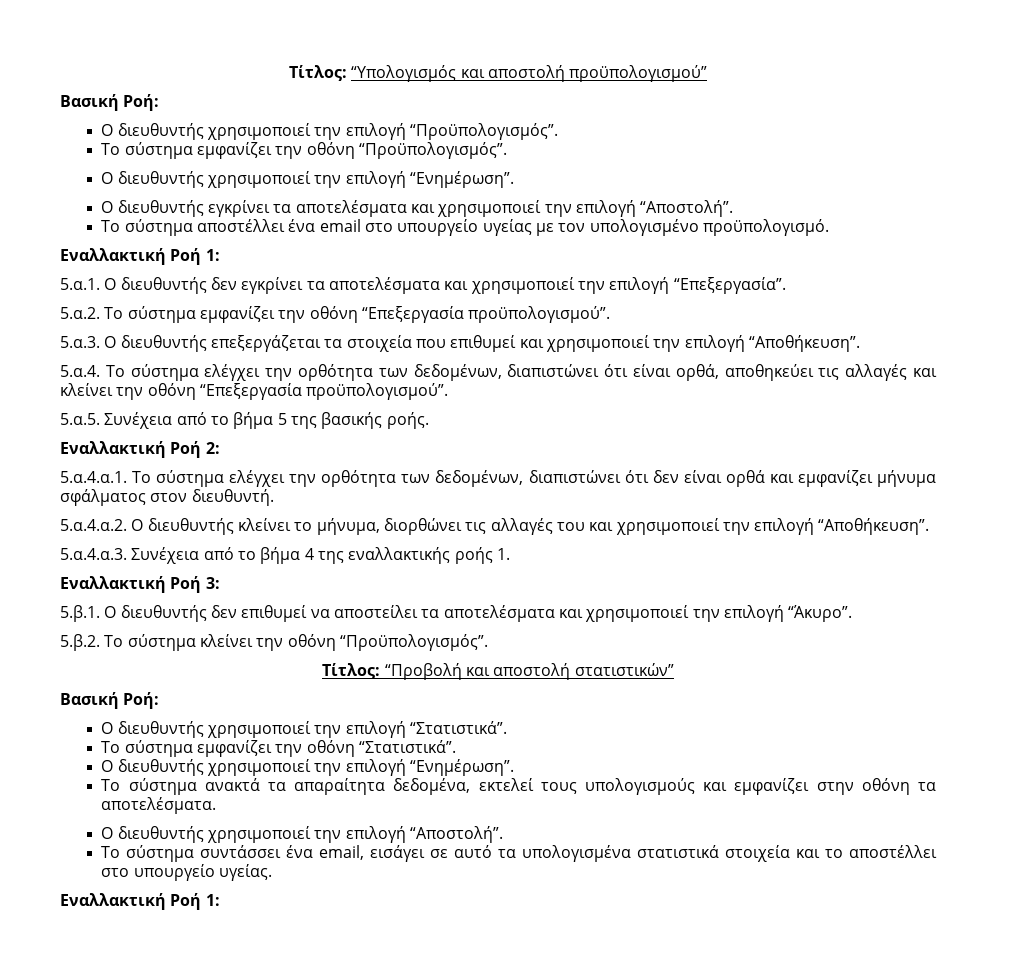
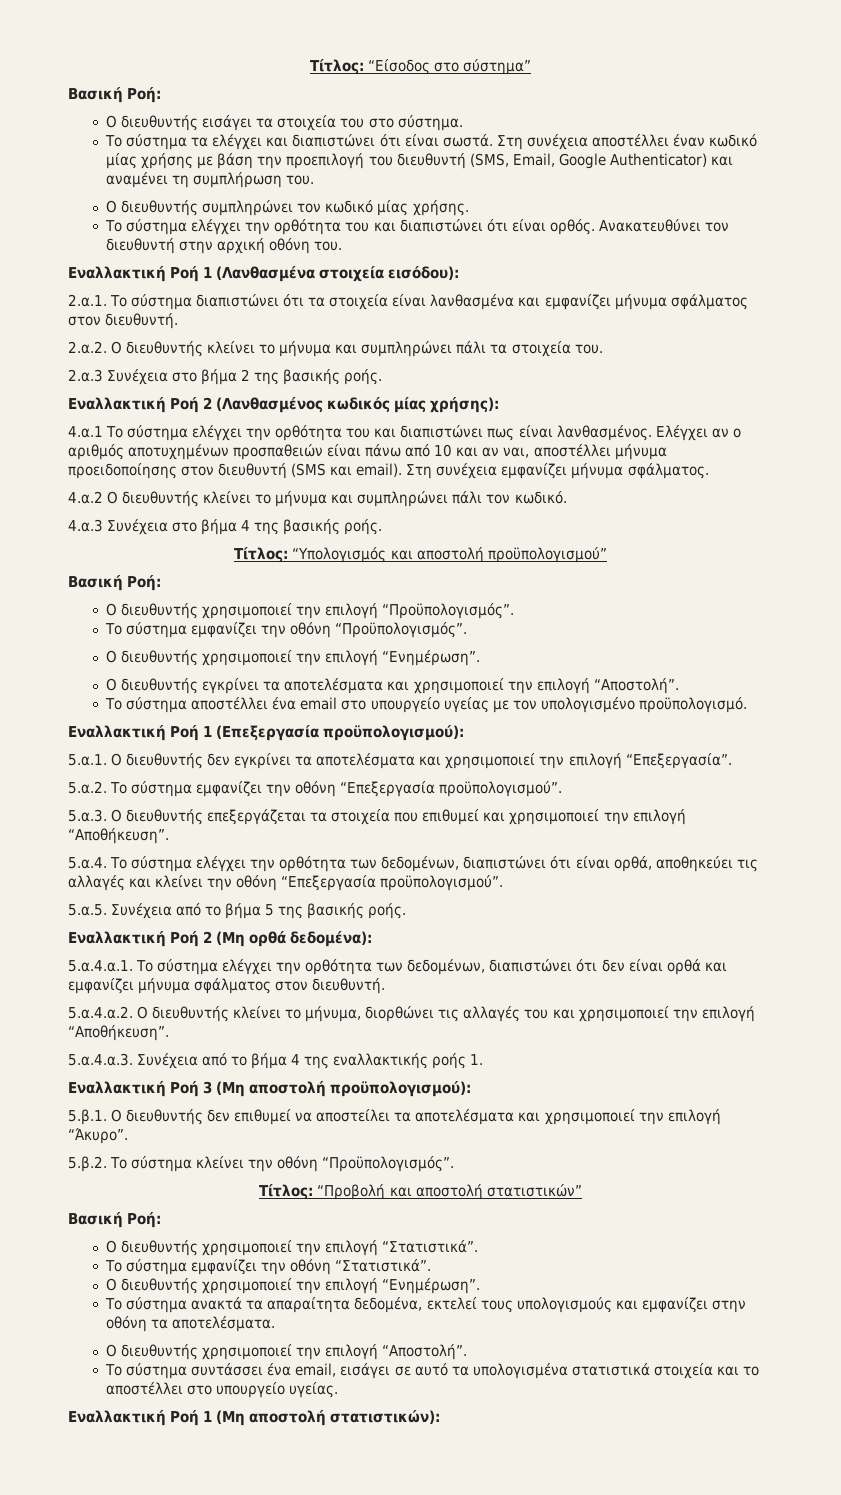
[288,65,347,81] Τίτλος: -> [309,59,532,75] [68,87,162,103] [106,115,463,131] [105,134,757,150] [106,153,733,169] [106,172,315,188] [106,200,469,216] [105,219,729,235] [106,238,343,254] [68,266,460,282] [68,294,748,310] [68,313,179,329] [68,341,603,357] [68,369,383,385] [68,397,500,413] [68,425,741,441] [68,444,667,460] [68,463,709,479] [68,491,567,507] [68,519,383,535] [234,547,289,563] Τίτλος: “Είσοδος στο σύστημα” // Βασική Ροή: // Ο διευθυντής εισάγει τα στοιχεία του στο σύστημα. // Το σύστημα τα ελέγχει και διαπιστώνει ότι είναι σωστά. Στη συνέχεια αποστέλλει έναν κωδικό μίας χρήσης με βάση την προεπιλογή του διευθυντή (SMS, Email, Google Authenticator) και αναμένει τη συμπλήρωση του. // Ο διευθυντής συμπληρώνει τον κωδικό μίας χρήσης. // Το σύστημα ελέγχει την ορθότητα του και διαπιστώνει ότι είναι ορθός. Ανακατευθύνει τον διευθυντή στην αρχική οθόνη του. // Εναλλακτική Ροή 1 (Λανθασμένα στοιχεία εισόδου): // 2.α.1. Το σύστημα διαπιστώνει ότι τα στοιχεία είναι λανθασμένα και εμφανίζει μήνυμα σφάλματος στον διευθυντή. // 2.α.2. Ο διευθυντής κλείνει το μήνυμα και συμπληρώνει πάλι τα στοιχεία του. // 2.α.3 Συνέχεια στο βήμα 2 της βασικής ροής. // Εναλλακτική Ροή 2 (Λανθασμένος κωδικός μίας χρήσης): // 4.α.1 Το σύστημα ελέγχει την ορθότητα του και διαπιστώνει πως είναι λανθασμένος. Ελέγχει αν ο αριθμός αποτυχημένων προσπαθειών είναι πάνω από 10 και αν ναι, αποστέλλει μήνυμα προειδοποίησης στον διευθυντή (SMS και email). Στη συνέχεια εμφανίζει μήνυμα σφάλματος. // 4.α.2 Ο διευθυντής κλείνει το μήνυμα και συμπληρώνει πάλι τον κωδικό. // 4.α.3 Συνέχεια στο βήμα 4 της βασικής ροής. // Τίτλος:
[205,249,220,261] 1: -> [203,725,465,741] 1 (Επεξεργασία προϋπολογισμού):
[205,442,220,454] 2: -> [203,931,373,947] 2 (Μη ορθά δεδομένα):
[205,577,220,589] 3: -> [203,1081,472,1097] 3 (Μη αποστολή προϋπολογισμού):
[205,894,220,906] 1: -> [203,1410,441,1426] 1 (Μη αποστολή στατιστικών):

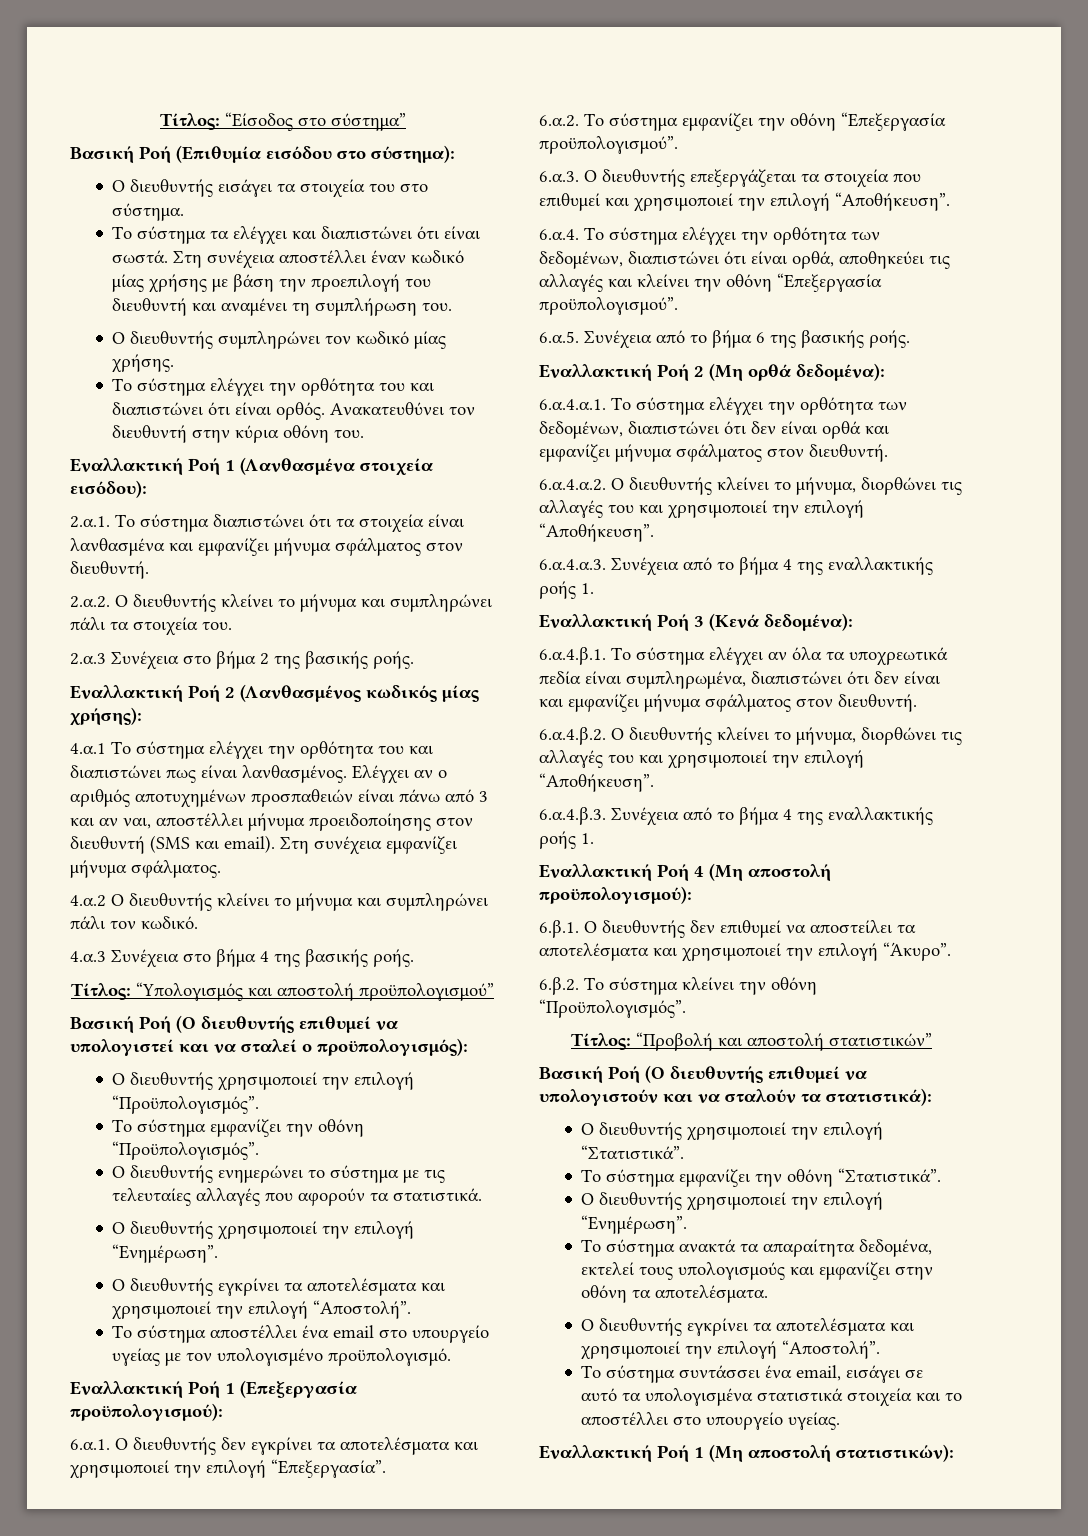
[127,87,162,103] Ροή: -> [139,145,455,163] Ροή (Επιθυμία εισόδου στο σύστημα):
[469,153,707,169] (SMS, Email, Google Authenticator) -> (188, 307) none
[217,238,266,254] αρχική -> [235,425,280,443] κύρια
[434,444,453,457] 10 -> [479,791,488,802] 3
[127,575,162,591] Ροή: -> [139,1015,398,1033] [70,1038,468,1056] Ροή (Ο διευθυντής επιθυμεί να υπολογιστεί και να σταλεί ο προϋπολογισμός):
(468, 630) none -> [112,1165,446,1183] [112,1188,483,1206] // Ο διευθυντής ενημερώνει το σύστημα με τις τελευταίες αλλαγές που αφορούν τα στατιστικά.
[68,754,107,766] 5.α.1. -> [70,1439,110,1450] 6.α.1.
[68,781,107,794] 5.α.2. -> [539,115,579,127] 6.α.2.
[68,809,107,822] 5.α.3. -> [539,171,579,182] 6.α.3.
[68,857,107,869] 5.α.4. -> [539,229,579,240] 6.α.4.
[68,903,275,919] 5.α.5. Συνέχεια από το βήμα 5 -> [539,330,765,349] 6.α.5. Συνέχεια από το βήμα 6
[68,960,133,972] 5.α.4.α.1. -> [539,399,606,410] 6.α.4.α.1.
[68,1006,133,1019] 5.α.4.α.2. -> [539,479,606,491] 6.α.4.α.2.
[68,1053,133,1066] 5.α.4.α.3. -> [539,559,606,570] 6.α.4.α.3.
(213, 1087) none -> [709,613,853,631] [539,647,948,666] [539,671,941,689] [539,694,917,712] [539,727,962,745] [539,750,864,769] [539,773,654,792] [539,807,933,826] [539,831,594,849] [539,864,704,881] (Κενά δεδομένα): // 6.α.4.β.1. Το σύστημα ελέγχει αν όλα τα υποχρεωτικά πεδία είναι συμπληρωμένα, διαπιστώνει ότι δεν είναι και εμφανίζει μήνυμα σφάλματος στον διευθυντή. // 6.α.4.β.2. Ο διευθυντής κλείνει το μήνυμα, διορθώνει τις αλλαγές του και χρησιμοποιεί την επιλογή “Αποθήκευση”. // 6.α.4.β.3. Συνέχεια από το βήμα 4 της εναλλακτικής ροής 1. // Εναλλακτική Ροή 4
[68,1109,107,1125] 5.β.1. -> [539,920,579,938] 6.β.1.
[68,1156,107,1172] 5.β.2. -> [539,977,579,995] 6.β.2.
[127,1212,162,1228] Ροή: -> [608,1065,867,1083] [539,1088,932,1106] Ροή (Ο διευθυντής επιθυμεί να υπολογιστούν και να σταλούν τα στατιστικά):
(199, 1352) none -> [687,1318,916,1336] εγκρίνει τα αποτελέσματα και

